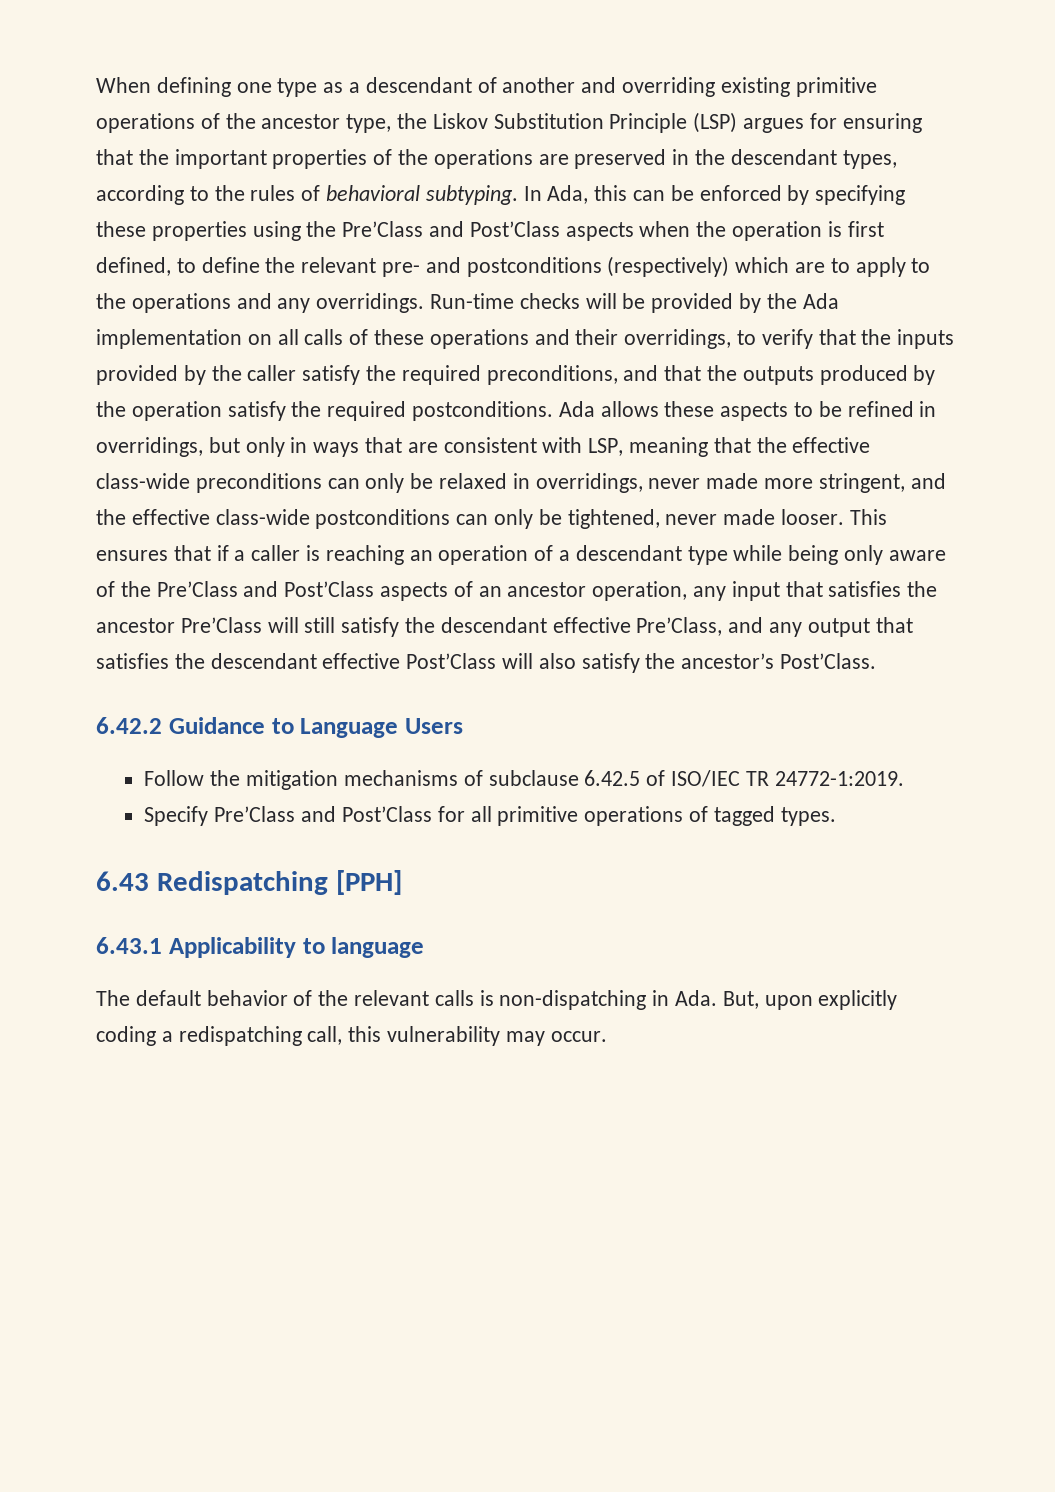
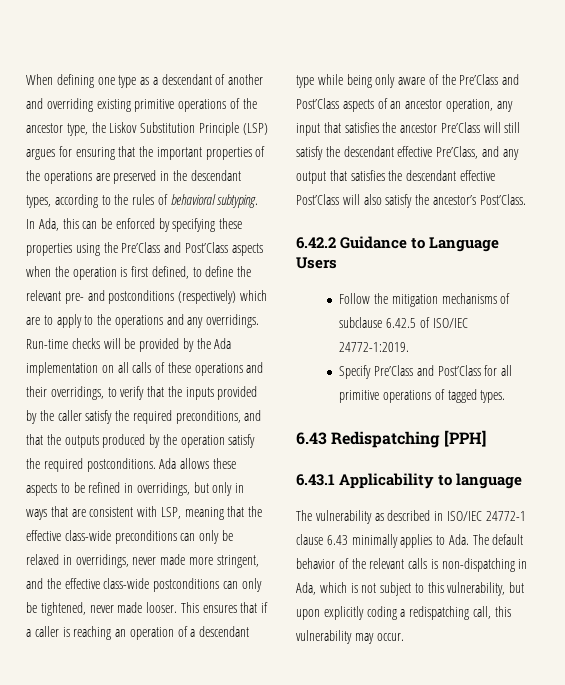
[745,771,769,786] TR -> (468, 323) none
(130, 998) none -> [315,510,526,524] [296,534,489,548] vulnerability as described in ISO/IEC 24772-1 clause 6.43 minimally applies to Ada. The
[675,990,759,1009] Ada. But, -> [296,582,525,596] Ada, which is not subject to this vulnerability, but

